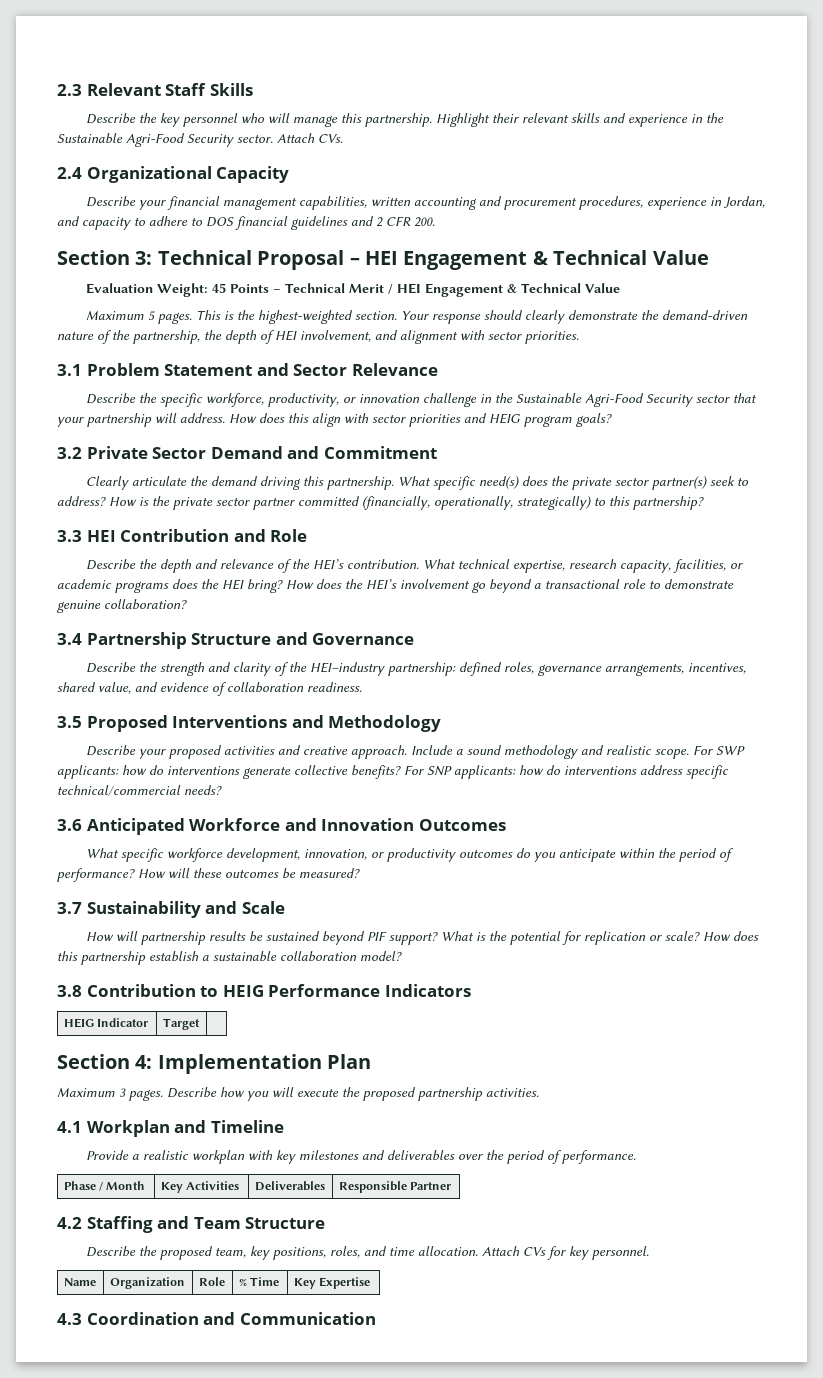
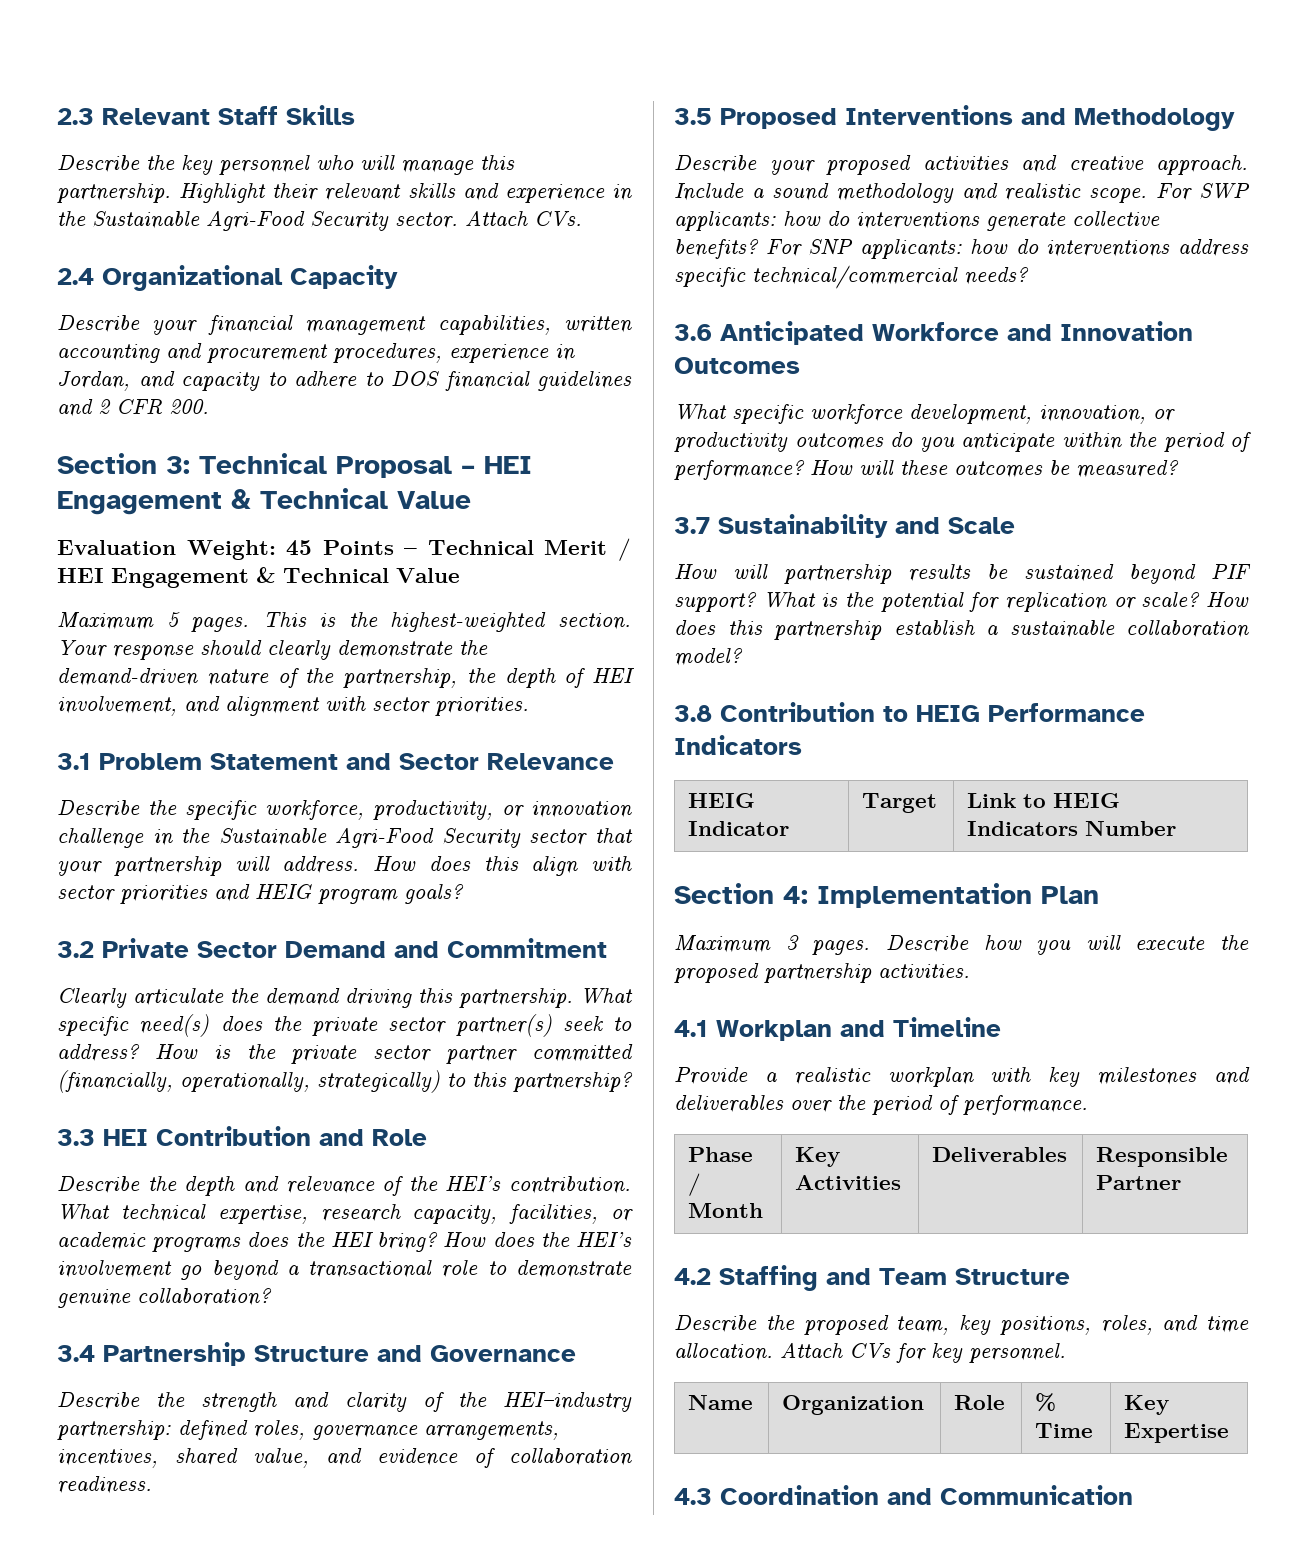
(200, 1024) none -> [967,793,1121,808] [967,821,1177,836] Link to HEIG Indicators Number

